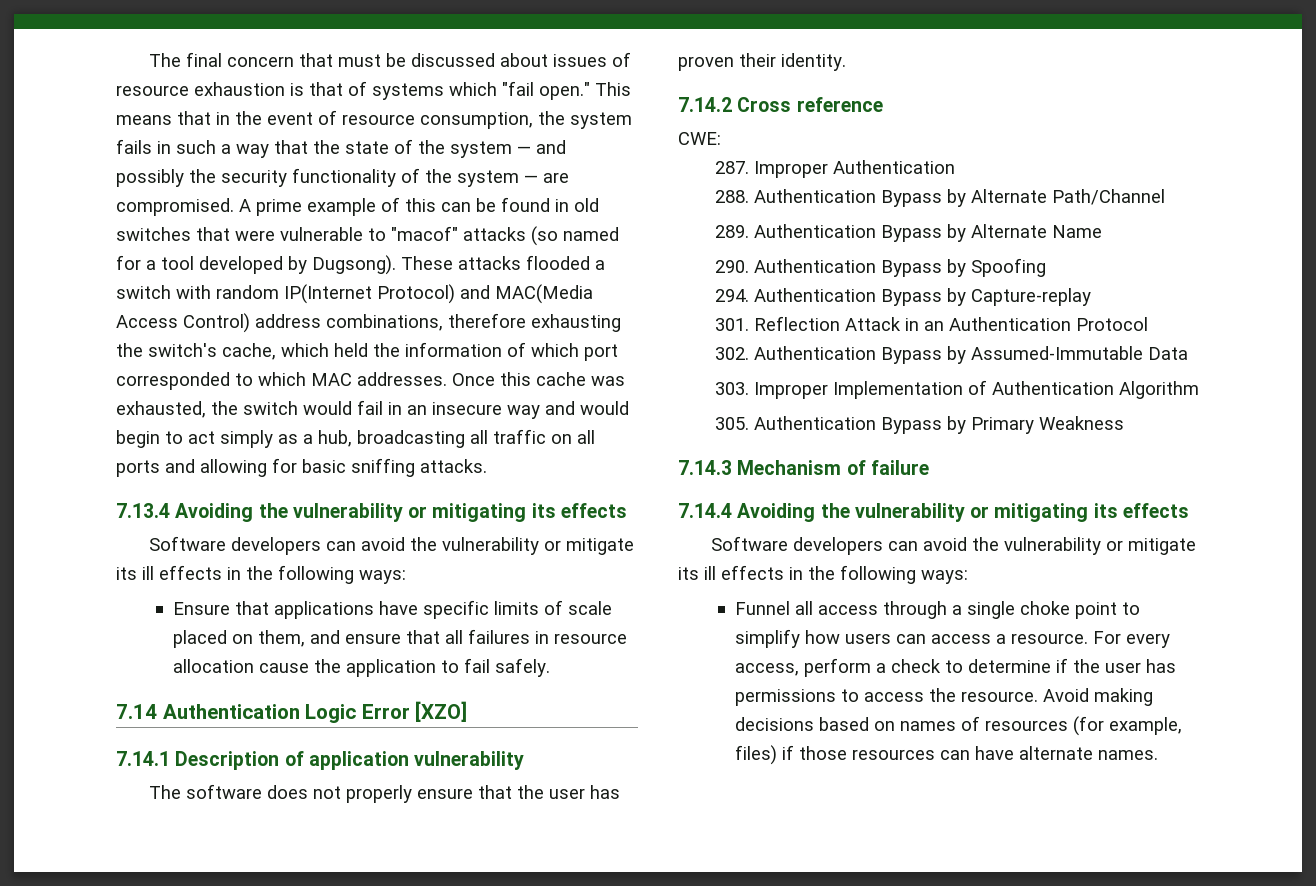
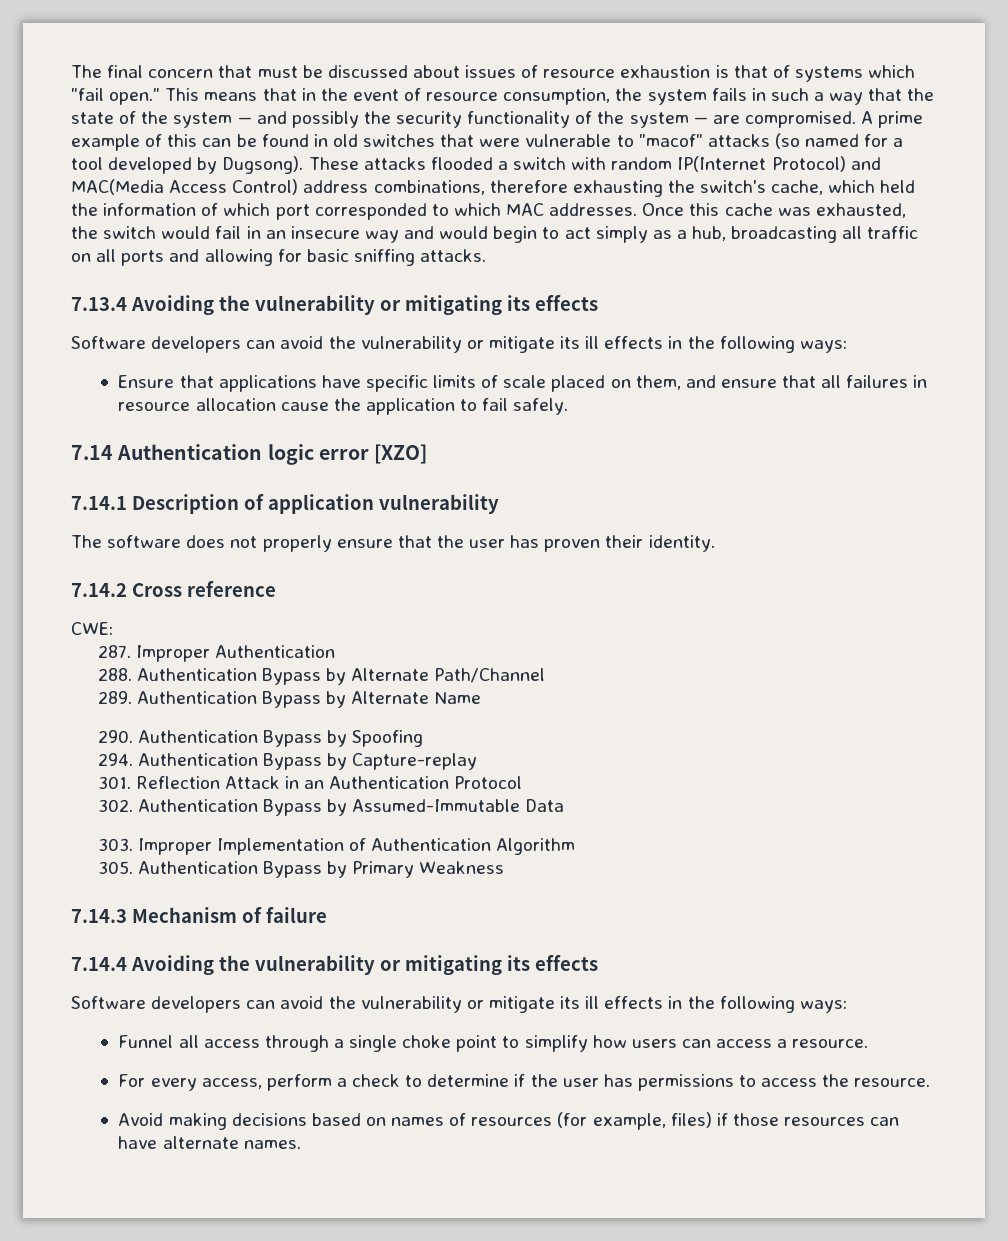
[305,704,410,723] Logic Error -> [267,444,369,465] logic error
(1089, 638) none -> (869, 1043) //
(1039, 696) none -> (931, 1082) //

